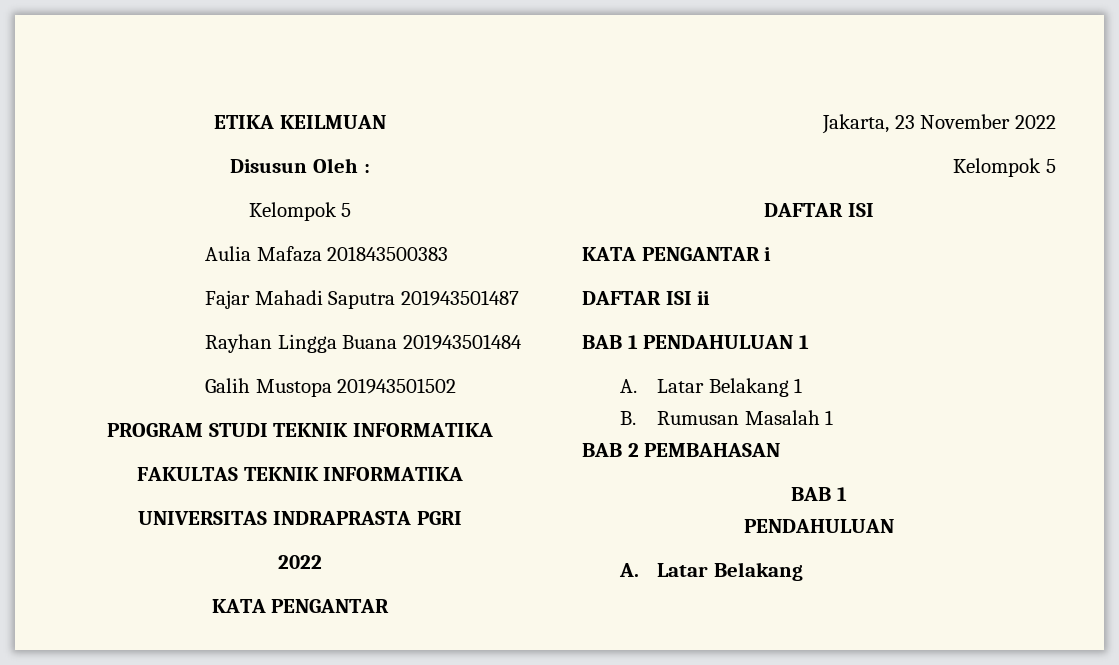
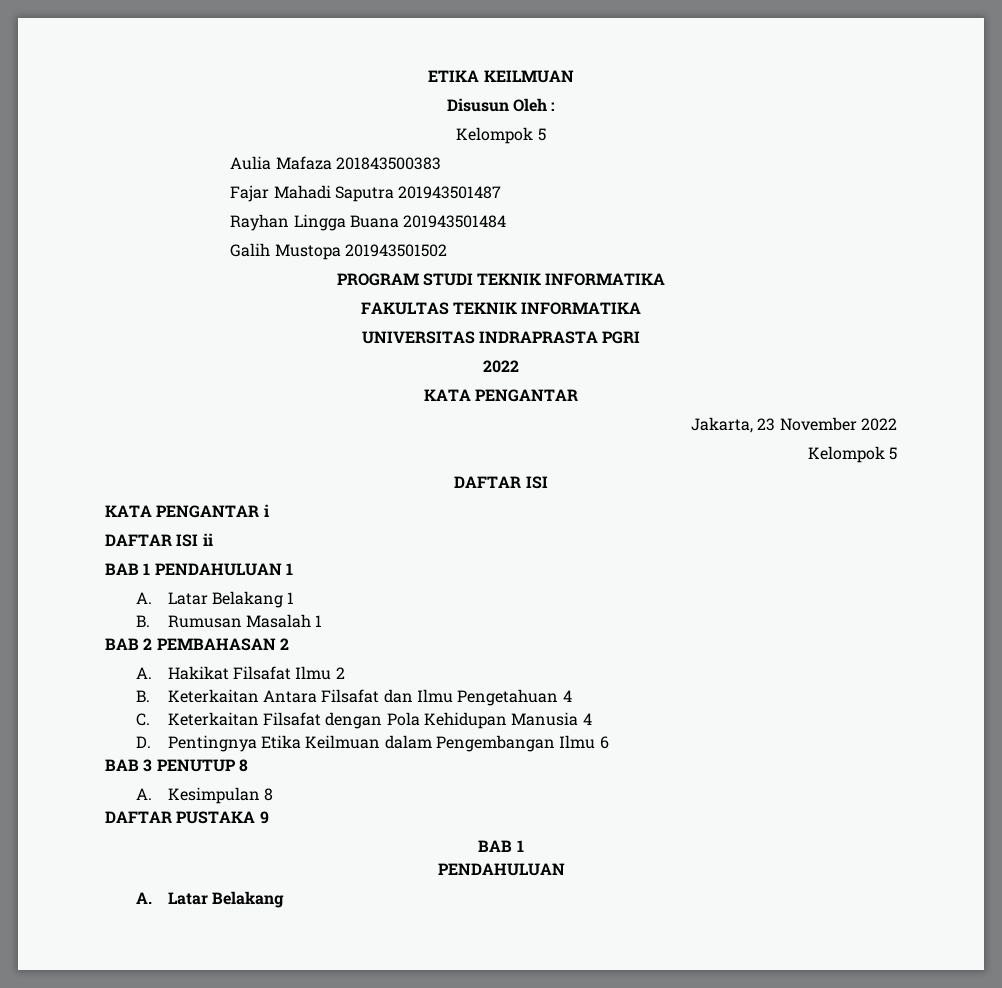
(781, 450) none -> [279,638,289,650] [136,666,345,680] [136,689,572,706] [136,712,592,729] [136,735,609,752] [105,759,248,772] [136,787,274,804] [105,811,269,824] 2 // A. Hakikat Filsafat Ilmu 2 // B. Keterkaitan Antara Filsafat dan Ilmu Pengetahuan 4 // C. Keterkaitan Filsafat dengan Pola Kehidupan Manusia 4 // D. Pentingnya Etika Keilmuan dalam Pengembangan Ilmu 6 // BAB 3 PENUTUP 8 // A. Kesimpulan 8 // DAFTAR PUSTAKA 9

